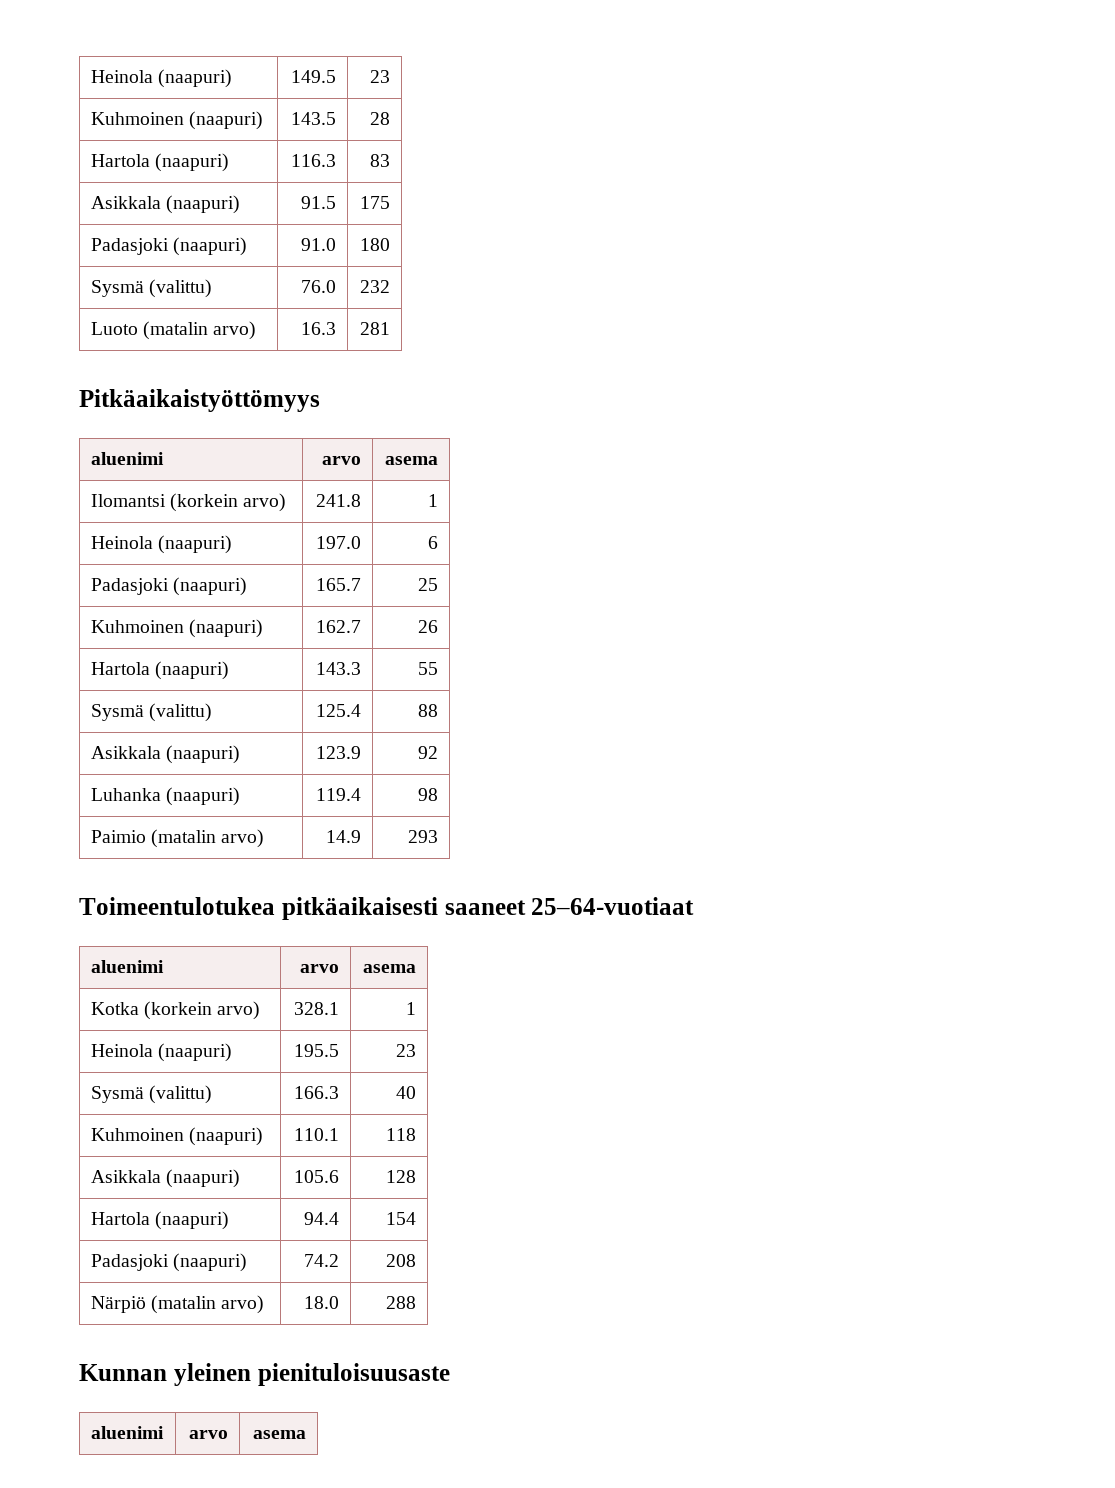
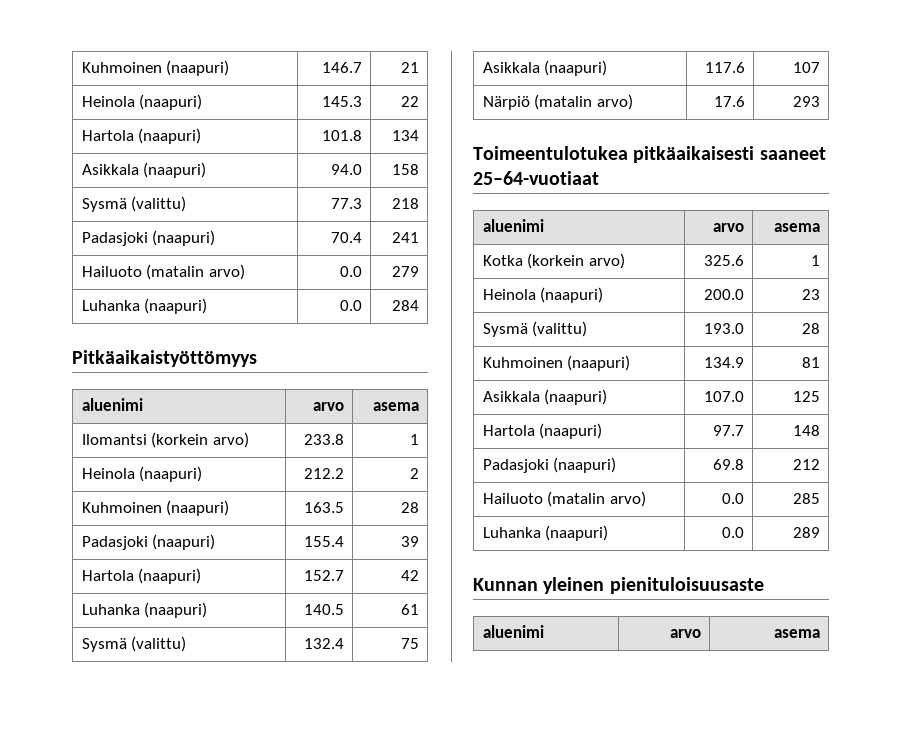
[90,69,233,88] [291,70,337,83] [370,70,391,83] [90,111,264,130] [291,112,337,125] [370,112,391,125] [90,153,230,172] [291,154,337,167] [370,154,391,167] [90,195,241,214] [301,196,337,209] [360,196,391,209] [90,237,248,256] [301,238,337,251] [360,238,391,251] [90,279,213,298] [301,280,337,293] [360,280,391,293] [90,321,257,340] [301,322,337,335] [360,322,391,335] Heinola (naapuri) | 149.5 | 23 // Kuhmoinen (naapuri) | 143.5 | 28 // Hartola (naapuri) | 116.3 | 83 // Asikkala (naapuri) | 91.5 | 175 // Padasjoki (naapuri) | 91.0 | 180 // Sysmä (valittu) | 76.0 | 232 // Luoto (matalin arvo) | 16.3 | 281 -> [81,60,230,76] [321,62,362,73] [400,62,419,73] [81,94,203,110] [321,96,362,107] [400,96,419,107] [81,128,202,144] [321,130,362,141] [391,130,419,141] [81,162,207,178] [330,164,362,175] [391,164,419,175] [81,196,187,212] [330,198,362,209] [391,198,419,209] [81,230,216,246] [330,232,362,243] [391,232,419,243] [81,264,245,280] [339,266,362,277] [391,266,419,277] [81,298,208,314] [339,300,362,311] [391,300,419,311] Kuhmoinen (naapuri) | 146.7 | 21 // Heinola (naapuri) | 145.3 | 22 // Hartola (naapuri) | 101.8 | 134 // Asikkala (naapuri) | 94.0 | 158 // Sysmä (valittu) | 77.3 | 218 // Padasjoki (naapuri) | 70.4 | 241 // Hailuoto (matalin arvo) | 0.0 | 279 // Luhanka (naapuri) | 0.0 | 284
[316,494,362,507] [428,494,439,507] [90,535,233,554] [316,536,362,549] [428,536,439,549] [90,577,248,596] [316,578,362,591] [418,578,439,591] [90,619,264,638] [316,620,362,633] [418,620,439,633] [90,661,230,680] [316,662,362,675] [418,662,439,675] [90,703,213,722] [316,704,362,717] [418,704,439,717] [90,745,241,764] [316,746,362,759] [418,746,439,759] [90,787,241,806] [316,788,362,801] [418,788,439,801] [90,829,265,848] [326,830,362,843] 241.8 | 1 // Heinola (naapuri) | 197.0 | 6 // Padasjoki (naapuri) | 165.7 | 25 // Kuhmoinen (naapuri) | 162.7 | 26 // Hartola (naapuri) | 143.3 | 55 // Sysmä (valittu) | 125.4 | 88 // Asikkala (naapuri) | 123.9 | 92 // Luhanka (naapuri) | 119.4 | 98 // Paimio (matalin arvo) | 14.9 -> [303,434,344,445] [409,434,419,445] [81,466,203,482] [303,468,344,479] [409,468,419,479] [81,500,230,516] [303,502,344,513] [400,502,419,513] [81,534,216,550] [303,536,344,547] [400,536,419,547] [81,568,202,584] [303,570,344,581] [400,570,419,581] [81,602,208,618] [303,604,344,615] [400,604,419,615] [81,636,187,652] [303,638,344,649] [400,638,419,649] [482,60,608,76] [704,62,745,73] [792,62,820,73] [482,94,633,110] [713,96,745,107] 233.8 | 1 // Heinola (naapuri) | 212.2 | 2 // Kuhmoinen (naapuri) | 163.5 | 28 // Padasjoki (naapuri) | 155.4 | 39 // Hartola (naapuri) | 152.7 | 42 // Luhanka (naapuri) | 140.5 | 61 // Sysmä (valittu) | 132.4 | 75 // Asikkala (naapuri) | 117.6 | 107 // Närpiö (matalin arvo) | 17.6
[294,1002,340,1015] [406,1002,417,1015] [90,1043,233,1062] [294,1044,340,1057] 328.1 | 1 // Heinola (naapuri) | 195.5 -> [703,255,744,266] [810,255,820,266] [482,287,604,303] [703,289,744,300] 325.6 | 1 // Heinola (naapuri) | 200.0
[294,1086,340,1099] [396,1086,417,1099] [90,1127,264,1146] [294,1128,340,1141] [386,1128,417,1141] [90,1169,241,1188] [294,1170,340,1183] [386,1170,417,1183] [90,1211,230,1230] [304,1212,340,1225] [386,1212,417,1225] [90,1253,248,1272] [304,1254,340,1267] [386,1254,417,1267] [90,1295,265,1314] [304,1296,340,1309] [386,1296,417,1309] 166.3 | 40 // Kuhmoinen (naapuri) | 110.1 | 118 // Asikkala (naapuri) | 105.6 | 128 // Hartola (naapuri) | 94.4 | 154 // Padasjoki (naapuri) | 74.2 | 208 // Närpiö (matalin arvo) | 18.0 | 288 -> [703,323,744,334] [801,323,820,334] [482,355,631,371] [703,357,744,368] [801,357,820,368] [482,389,608,405] [703,391,744,402] [792,391,820,402] [482,423,603,439] [712,425,744,436] [792,425,820,436] [482,457,617,473] [712,459,744,470] [792,459,820,470] [482,491,646,507] [721,493,744,504] [792,493,820,504] [482,525,609,541] [721,527,744,538] [792,527,820,538] 193.0 | 28 // Kuhmoinen (naapuri) | 134.9 | 81 // Asikkala (naapuri) | 107.0 | 125 // Hartola (naapuri) | 97.7 | 148 // Padasjoki (naapuri) | 69.8 | 212 // Hailuoto (matalin arvo) | 0.0 | 285 // Luhanka (naapuri) | 0.0 | 289

